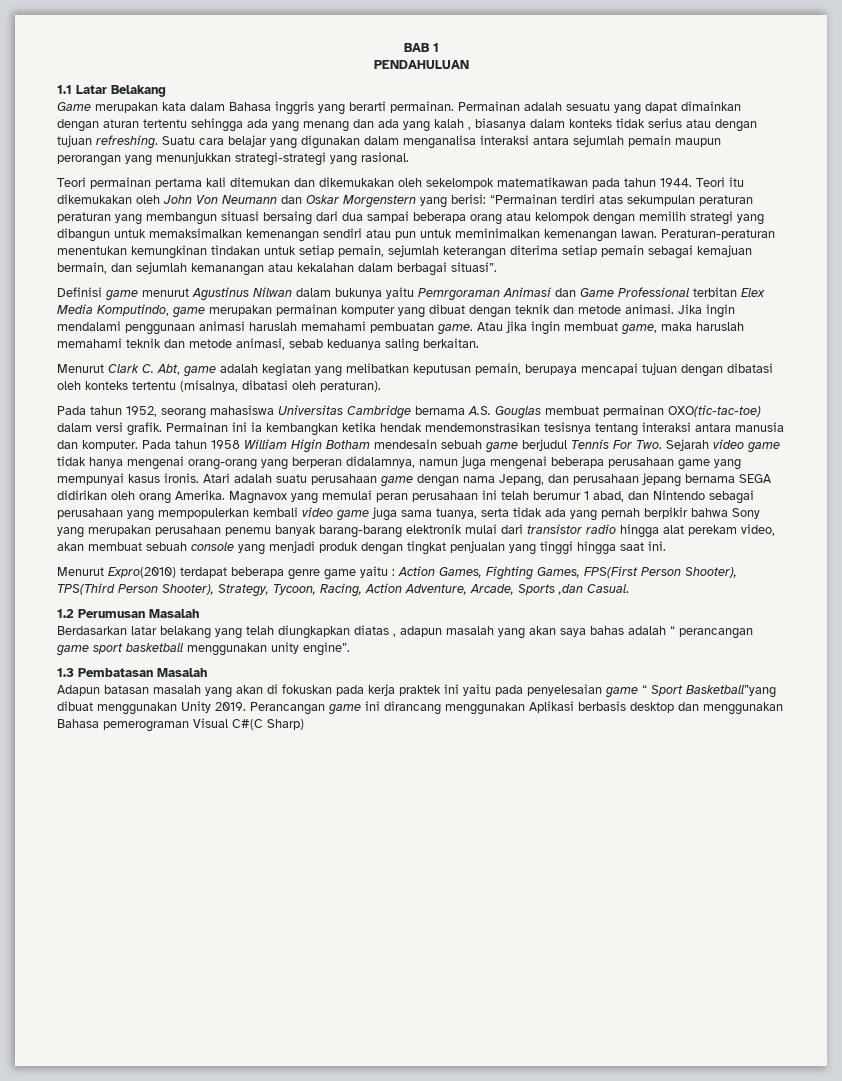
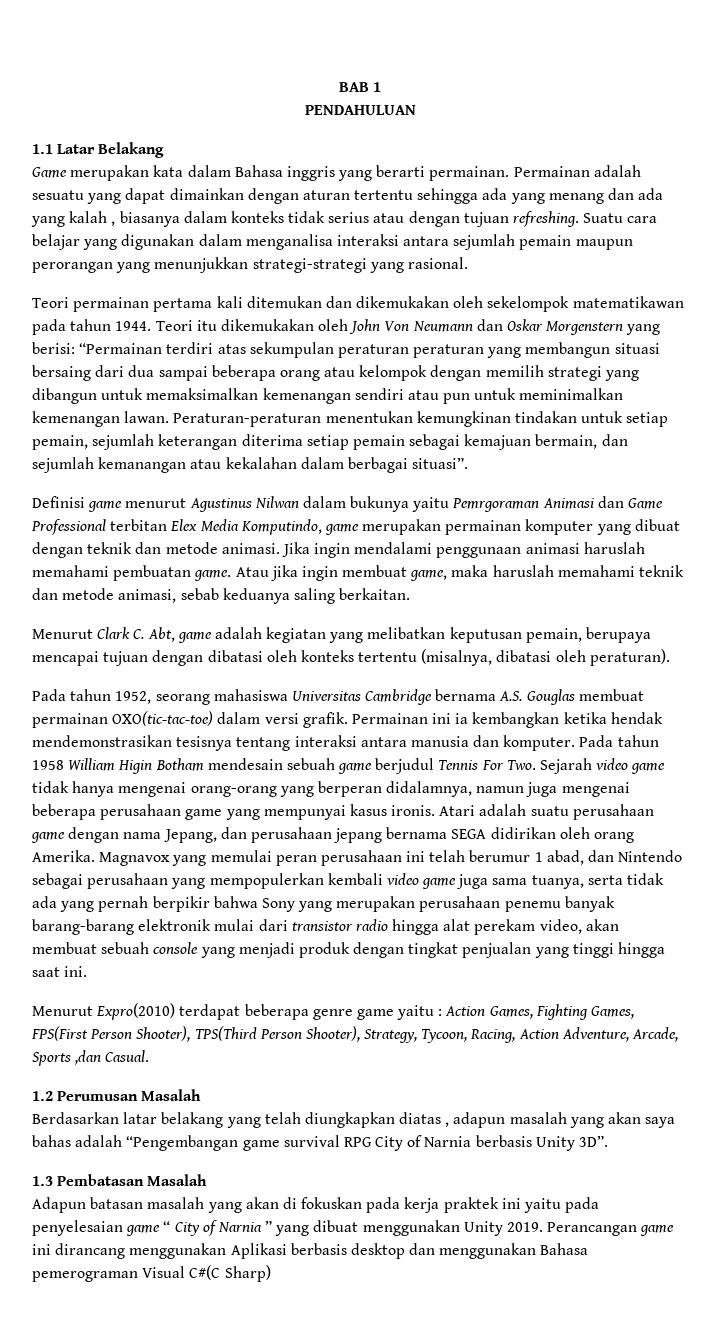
[670,626,753,639] [56,642,350,656] “ perancangan game sport basketball menggunakan unity engine”. -> [126,1135,609,1151] “Pengembangan game survival RPG City of Narnia berbasis Unity 3D”.
[651,685,776,698] Sport Basketball”yang -> [174,1220,310,1236] City of Narnia ” yang

